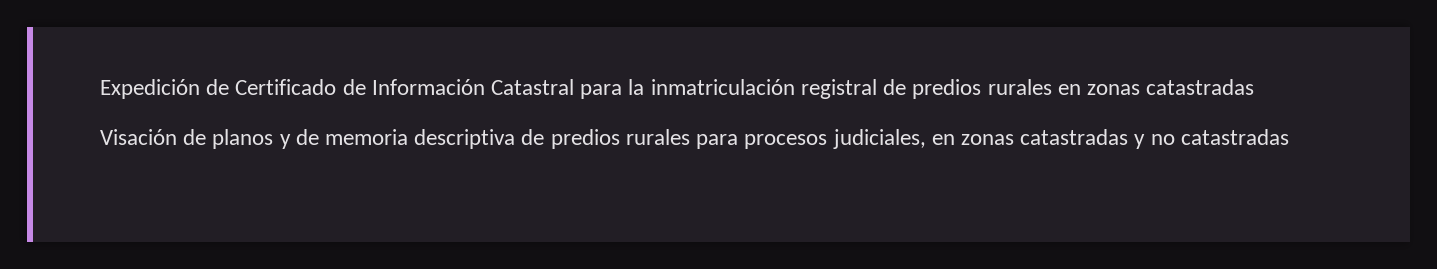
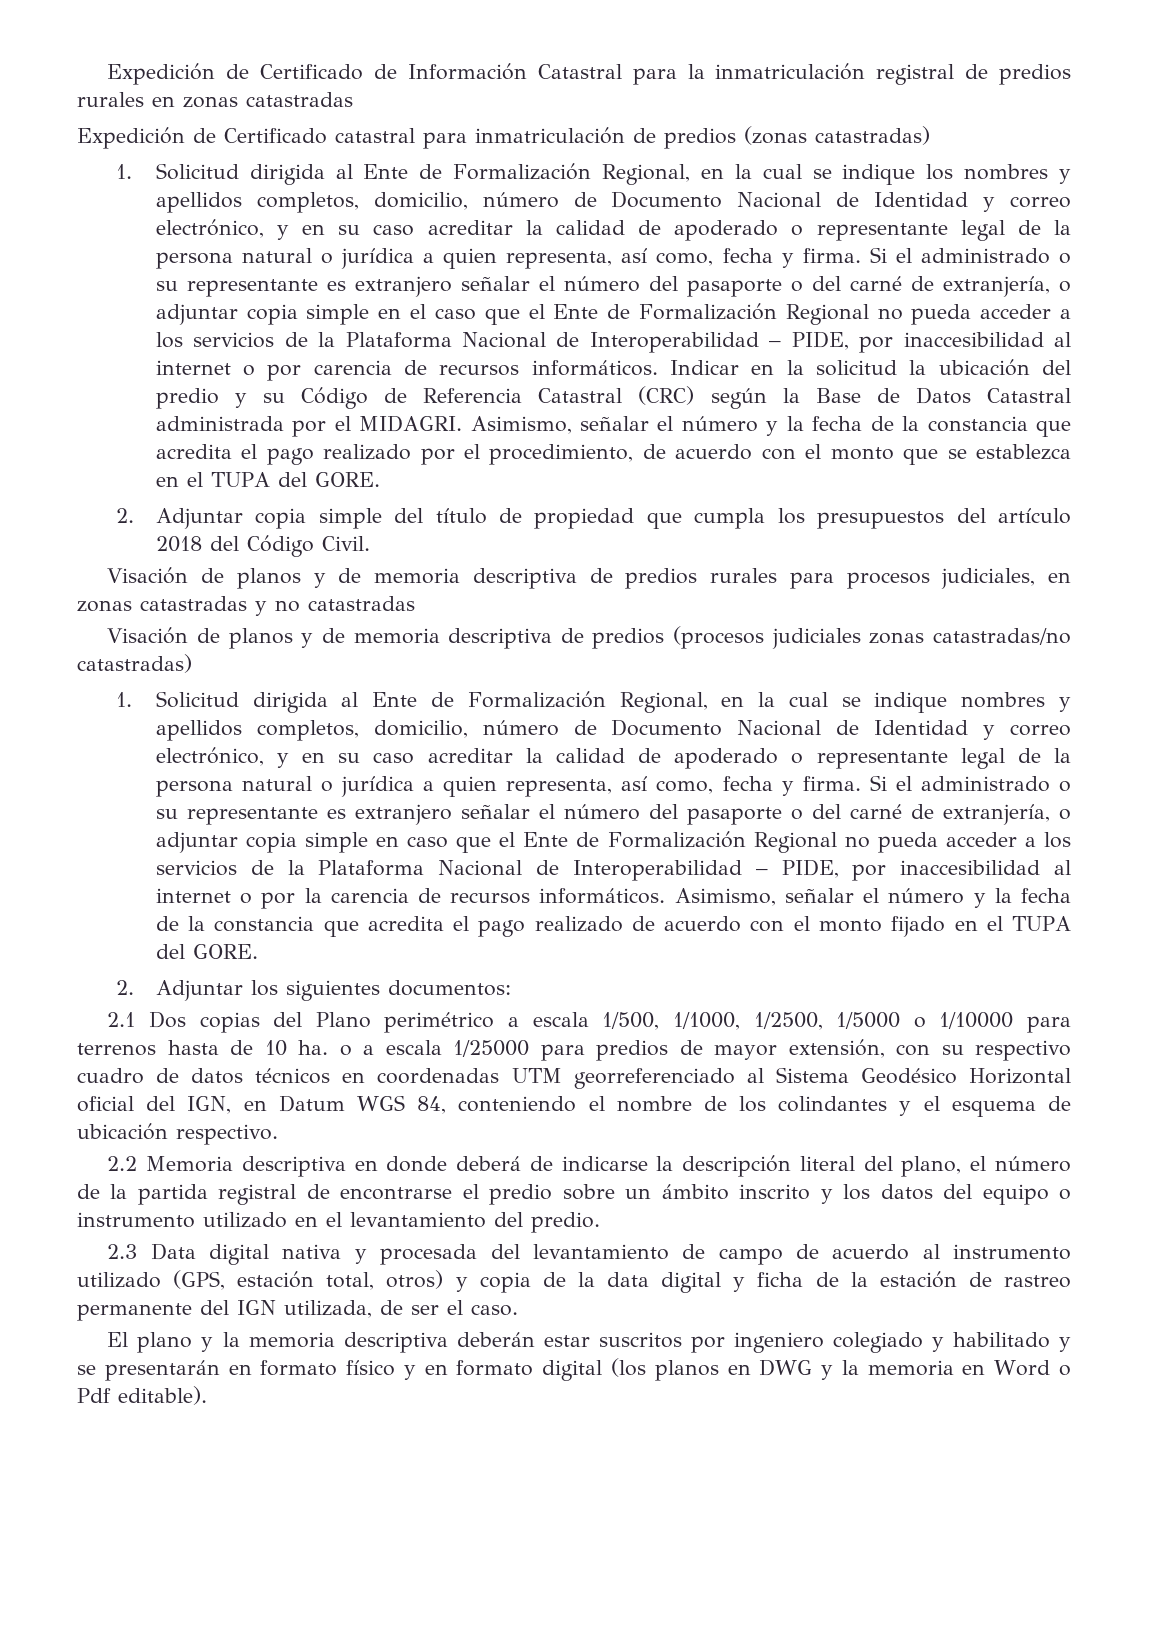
(1255, 87) none -> [77,126,930,149] [116,163,1071,185] [155,191,1071,213] [155,219,1072,241] [155,247,1071,269] [155,276,1071,297] [155,303,1071,325] [155,331,1072,353] [155,359,1072,381] [155,386,1071,409] [155,415,1071,437] [155,444,1071,465] [155,472,380,487] [116,508,1072,529] [155,535,370,557] // Expedición de Certificado catastral para inmatriculación de predios (zonas catastradas) // 1. Solicitud dirigida al Ente de Formalización Regional, en la cual se indique los nombres y apellidos completos, domicilio, número de Documento Nacional de Identidad y correo electrónico, y en su caso acreditar la calidad de apoderado o representante legal de la persona natural o jurídica a quien representa, así como, fecha y firma. Si el administrado o su representante es extranjero señalar el número del pasaporte o del carné de extranjería, o adjuntar copia simple en el caso que el Ente de Formalización Regional no pueda acceder a los servicios de la Plataforma Nacional de Interoperabilidad – PIDE, por inaccesibilidad al internet o por carencia de recursos informáticos. Indicar en la solicitud la ubicación del predio y su Código de Referencia Catastral (CRC) según la Base de Datos Catastral administrada por el MIDAGRI. Asimismo, señalar el número y la fecha de la constancia que acredita el pago realizado por el procedimiento, de acuerdo con el monto que se establezca en el TUPA del GORE. // 2. Adjuntar copia simple del título de propiedad que cumpla los presupuestos del artículo 2018 del Código Civil.
(1289, 137) none -> [107,626,1071,649] [77,654,192,673] [116,691,1072,713] [155,719,1071,741] [155,747,1072,769] [155,775,1071,797] [155,804,1071,825] [155,831,1071,853] [155,859,1071,881] [155,888,1072,909] [155,916,1072,937] [155,944,258,959] [116,980,511,1001] [107,1011,1072,1033] [77,1039,1071,1061] [77,1067,1071,1089] [77,1095,1071,1117] [77,1123,278,1145] [107,1155,1072,1177] [77,1184,1072,1205] [77,1212,600,1233] [107,1243,1071,1265] [77,1270,1071,1293] [77,1300,518,1321] [107,1332,1071,1353] [77,1358,1072,1381] [77,1386,207,1405] // Visación de planos y de memoria descriptiva de predios (procesos judiciales zonas catastradas/no catastradas) // 1. Solicitud dirigida al Ente de Formalización Regional, en la cual se indique nombres y apellidos completos, domicilio, número de Documento Nacional de Identidad y correo electrónico, y en su caso acreditar la calidad de apoderado o representante legal de la persona natural o jurídica a quien representa, así como, fecha y firma. Si el administrado o su representante es extranjero señalar el número del pasaporte o del carné de extranjería, o adjuntar copia simple en caso que el Ente de Formalización Regional no pueda acceder a los servicios de la Plataforma Nacional de Interoperabilidad – PIDE, por inaccesibilidad al internet o por la carencia de recursos informáticos. Asimismo, señalar el número y la fecha de la constancia que acredita el pago realizado de acuerdo con el monto fijado en el TUPA del GORE. // 2. Adjuntar los siguientes documentos: // 2.1 Dos copias del Plano perimétrico a escala 1/500, 1/1000, 1/2500, 1/5000 o 1/10000 para terrenos hasta de 10 ha. o a escala 1/25000 para predios de mayor extensión, con su respectivo cuadro de datos técnicos en coordenadas UTM georreferenciado al Sistema Geodésico Horizontal oficial del IGN, en Datum WGS 84, conteniendo el nombre de los colindantes y el esquema de ubicación respectivo. // 2.2 Memoria descriptiva en donde deberá de indicarse la descripción literal del plano, el número de la partida registral de encontrarse el predio sobre un ámbito inscrito y los datos del equipo o instrumento utilizado en el levantamiento del predio. // 2.3 Data digital nativa y procesada del levantamiento de campo de acuerdo al instrumento utilizado (GPS, estación total, otros) y copia de la data digital y ficha de la estación de rastreo permanente del IGN utilizada, de ser el caso. // El plano y la memoria descriptiva deberán estar suscritos por ingeniero colegiado y habilitado y se presentarán en formato físico y en formato digital (los planos en DWG y la memoria en Word o Pdf editable).

